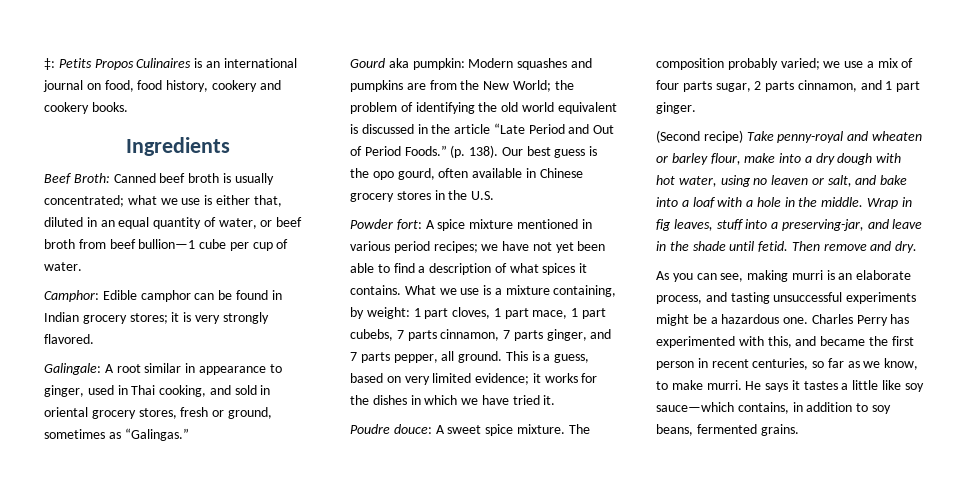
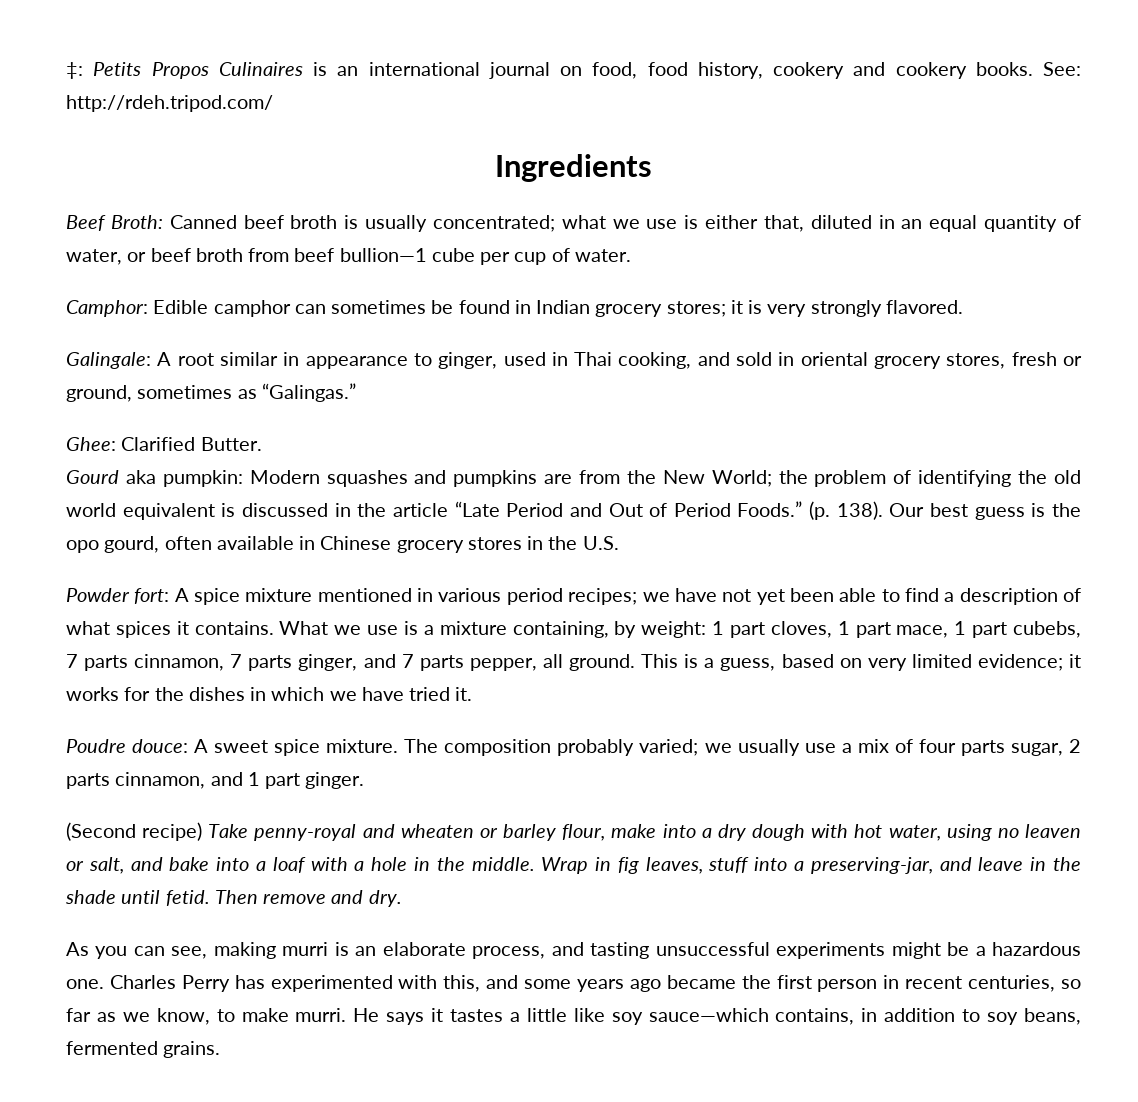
(128, 107) none -> [1043,62,1081,76] [66,95,273,112] See: http://rdeh.tripod.com/
(215, 296) none -> [331,300,427,314] sometimes
(189, 434) none -> [66,437,262,451] // Ghee: Clarified Butter.
(841, 64) none -> [737,739,800,756] usually
(817, 341) none -> [524,979,661,992] some years ago

